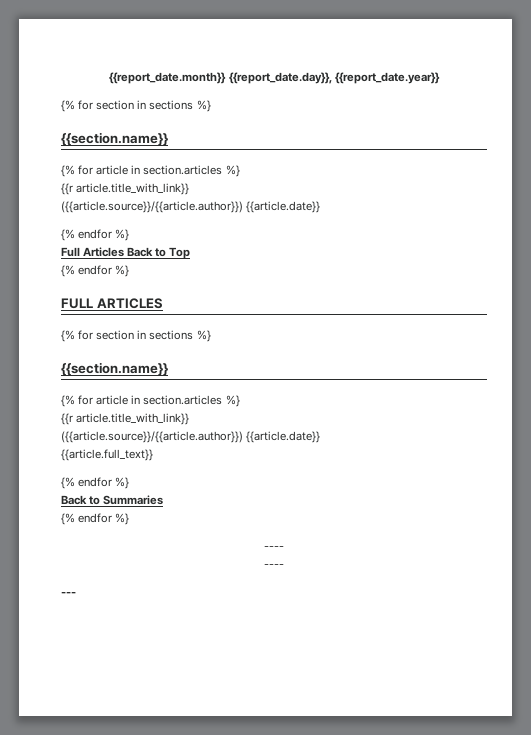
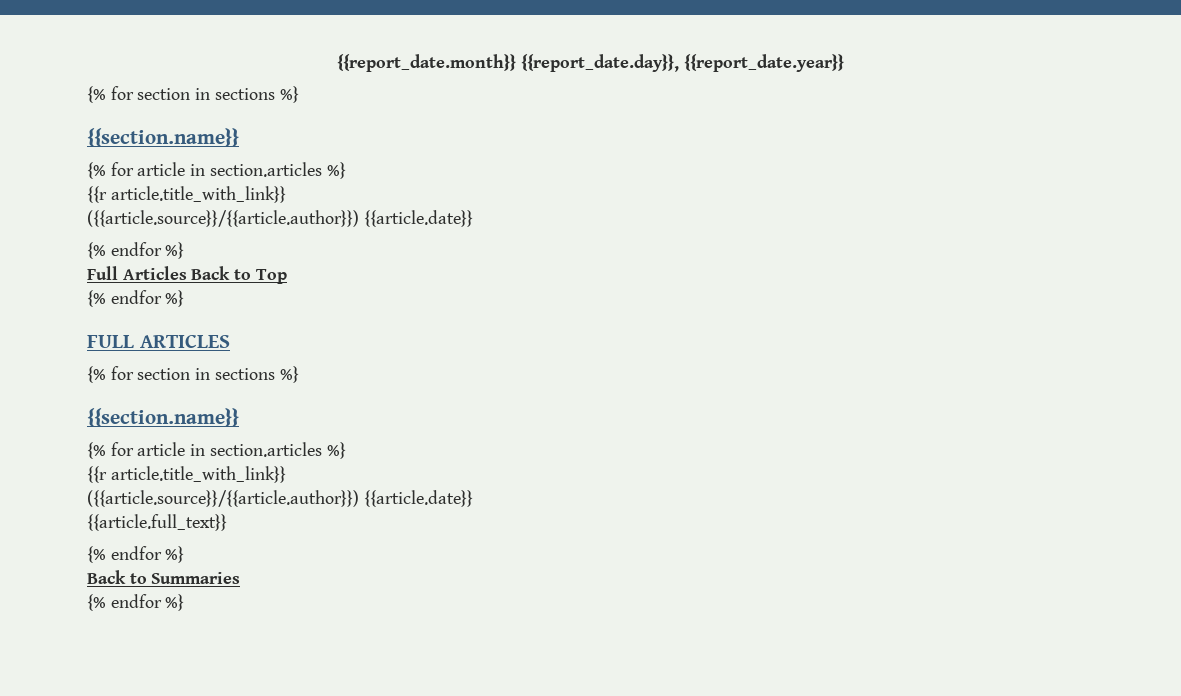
[264,546,284,550] [264,564,284,568] [61,592,76,596] // ---- // ---- // --- -> (185, 602) none

